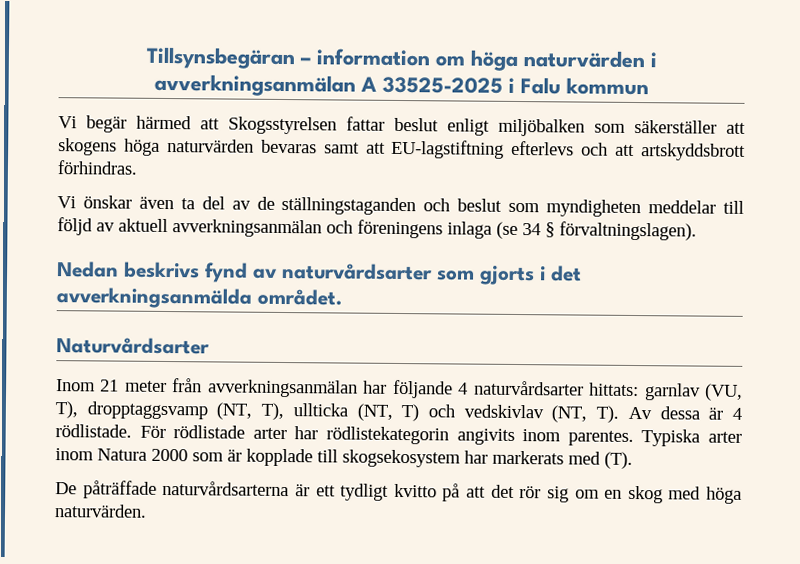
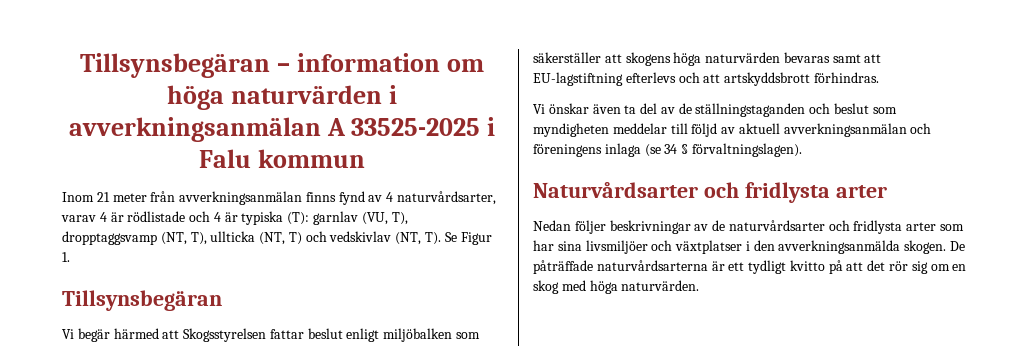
(649, 86) none -> [62,191,497,205] [61,211,408,225] [62,231,492,245] [62,252,70,262] [62,290,222,311] // Inom 21 meter från avverkningsanmälan finns fynd av 4 naturvårdsarter, varav 4 är rödlistade och 4 är typiska (T): garnlav (VU, T), dropptaggsvamp (NT, T), ullticka (NT, T) och vedskivlav (NT, T). Se Figur 1. // Tillsynsbegäran
[57,261,582,286] [56,287,342,309] [56,337,210,355] [56,378,744,401] [55,401,742,423] [55,424,743,447] [55,448,633,469] Nedan beskrivs fynd av naturvårdsarter som gjorts i det avverkningsanmälda området. // Naturvårdsarter // Inom 21 meter från avverkningsanmälan har följande 4 naturvårdsarter hittats: garnlav (VU, T), dropptaggsvamp (NT, T), ullticka (NT, T) och vedskivlav (NT, T). Av dessa är 4 rödlistade. För rödlistade arter har rödlistekategorin angivits inom parentes. Typiska arter inom Natura 2000 som är kopplade till skogsekosystem har markerats med (T). // -> [533,181,887,203] [533,220,965,234] [533,240,947,254] Naturvårdsarter och fridlysta arter // Nedan följer beskrivningar av de naturvårdsarter och fridlysta arter som har sina livsmiljöer och växtplatser i den avverkningsanmälda skogen.

